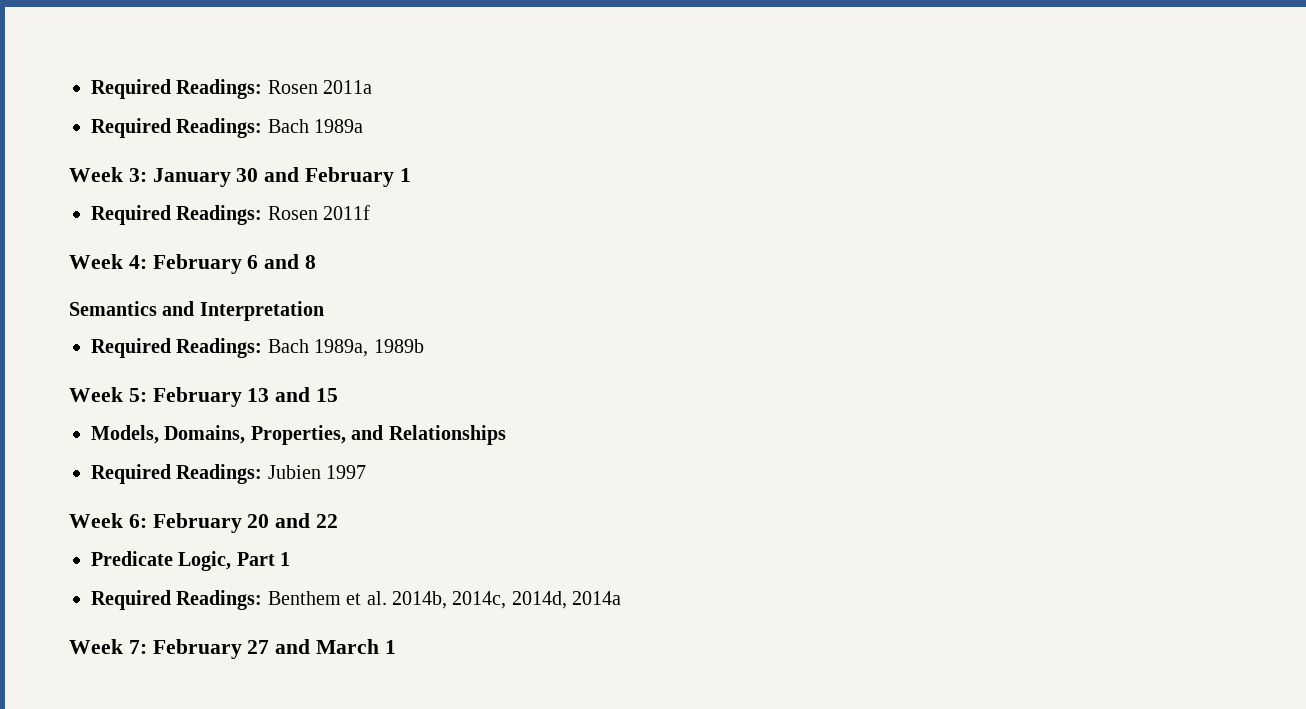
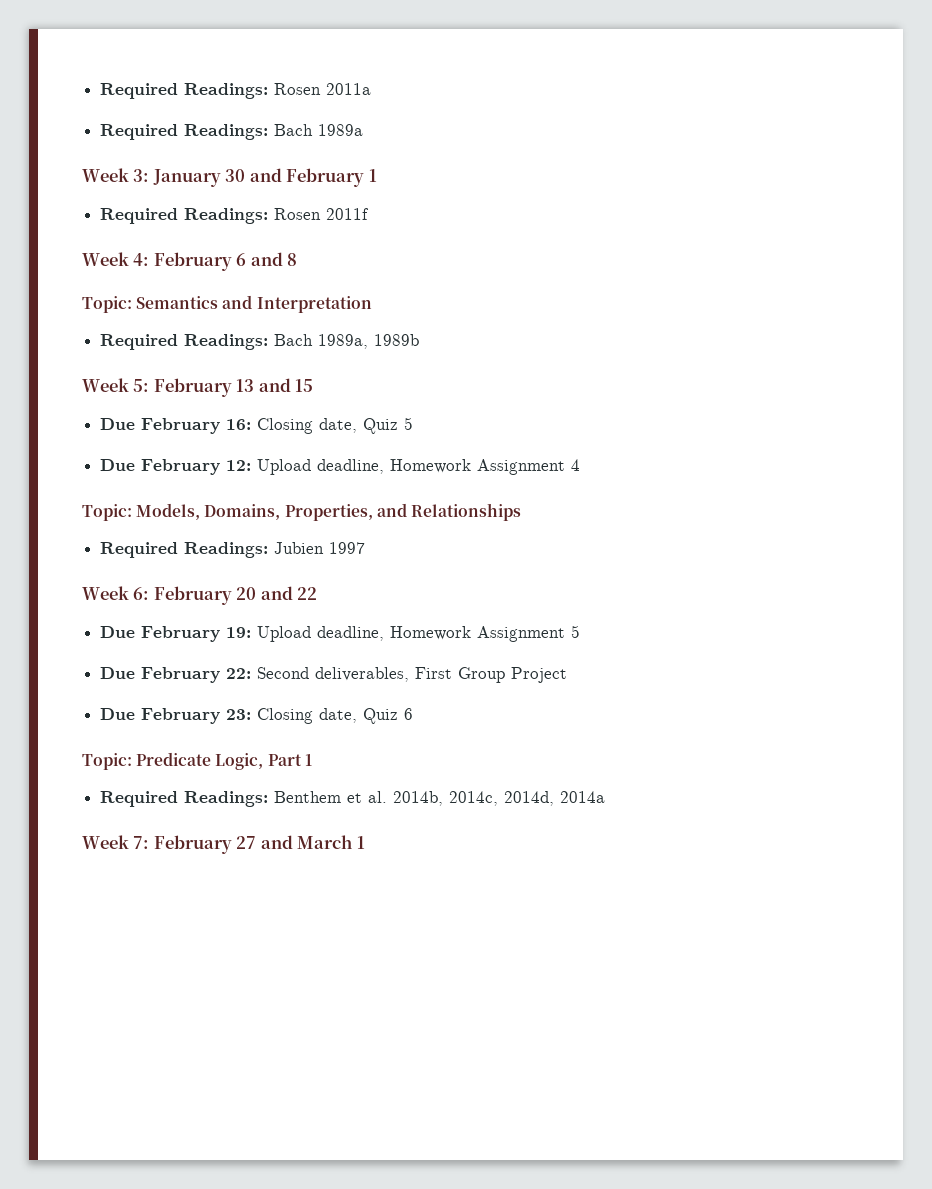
(317, 262) none -> [82,296,132,313] Topic:
(339, 395) none -> [100,417,414,434] [100,459,581,475] [82,504,132,521] Due February 16: Closing date, Quiz 5 // Due February 12: Upload deadline, Homework Assignment 4 // Topic:
(339, 521) none -> [100,625,581,642] [100,667,568,683] [100,708,414,724] [82,753,132,770] Due February 19: Upload deadline, Homework Assignment 5 // Due February 22: Second deliverables, First Group Project // Due February 23: Closing date, Quiz 6 // Topic:

